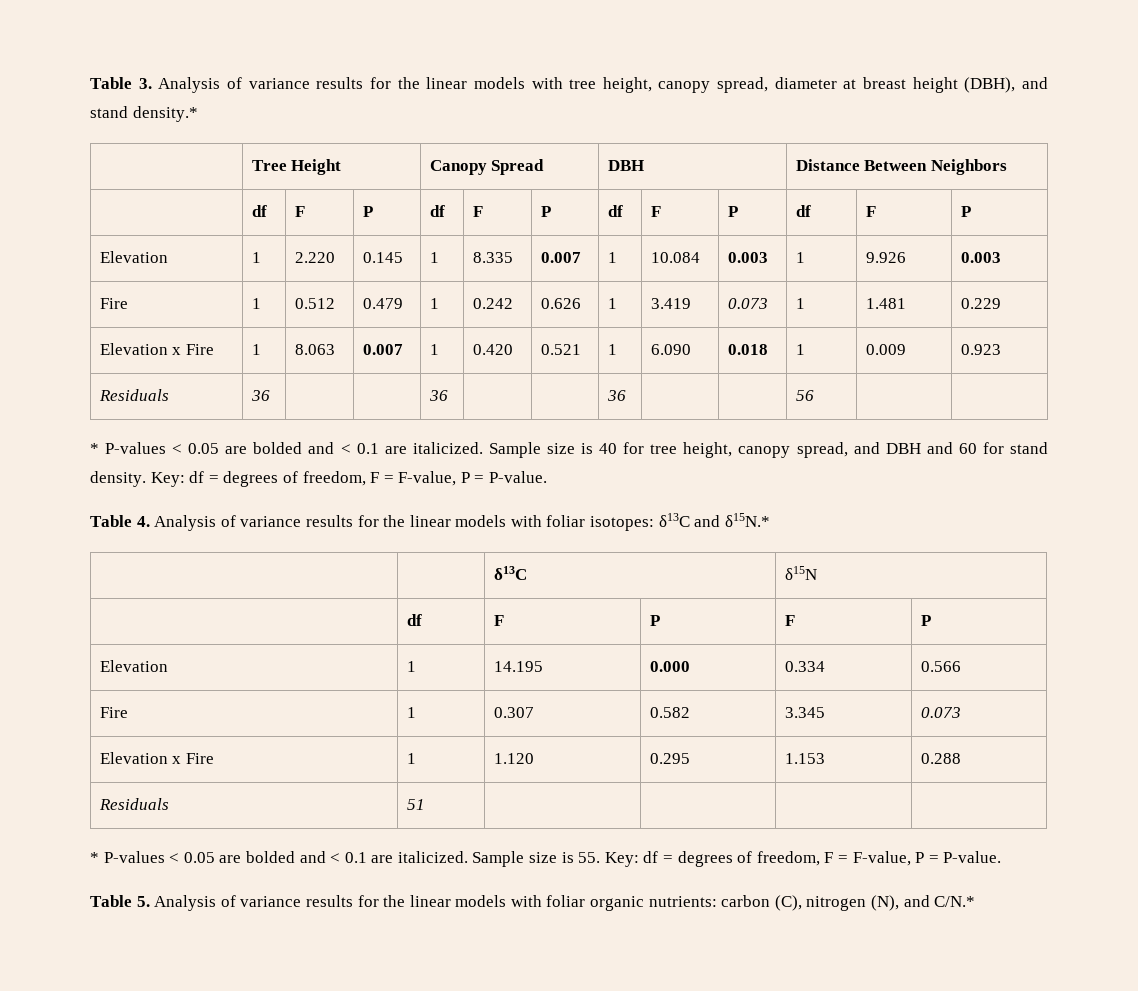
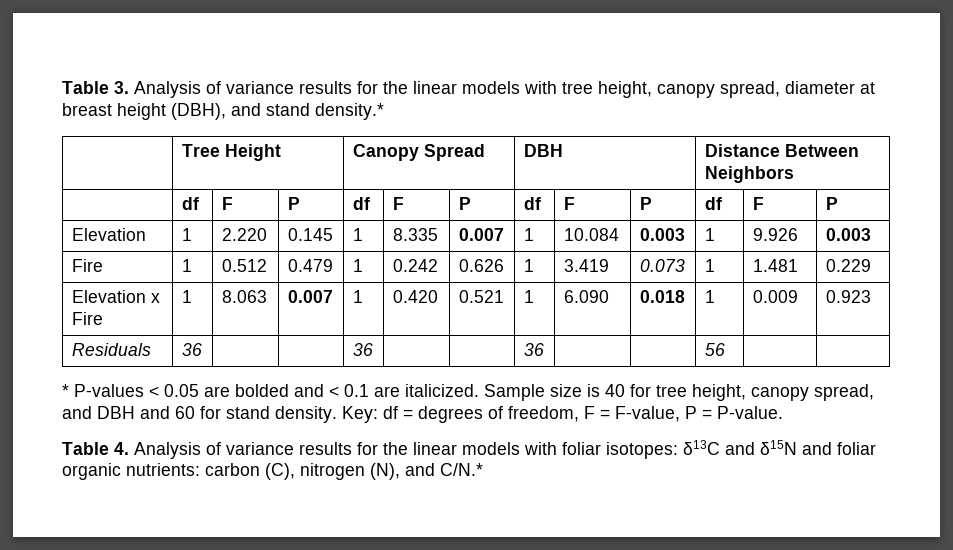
[724,513,770,527] [493,566,527,580] δ15N.* // | | δ13C | -> (755, 448) none
[406,614,422,626] [493,615,504,626] [649,615,660,626] [784,615,795,626] [920,615,931,626] [99,660,168,672] [406,661,416,672] [493,661,543,672] [649,661,690,672] [784,661,825,672] [920,661,961,672] [99,707,128,718] [406,707,416,718] [493,707,534,718] [649,707,690,718] [784,707,825,718] [920,707,961,718] [99,752,214,764] [406,753,416,764] [493,753,534,764] [649,753,690,764] [784,753,825,764] [920,753,961,764] [98,798,169,810] [406,799,425,810] [90,851,1002,867] [90,895,542,911] // | df | F | P | F | P // Elevation | 1 | 14.195 | 0.000 | 0.334 | 0.566 // Fire | 1 | 0.307 | 0.582 | 3.345 | 0.073 // Elevation x Fire | 1 | 1.120 | 0.295 | 1.153 | 0.288 // Residuals | 51 | | | | // * P-values < 0.05 are bolded and < 0.1 are italicized. Sample size is 55. Key: df = degrees of freedom, F = F-value, P = P-value. // Table 5. Analysis of variance results for the linear models with -> [802,442,832,455] and

